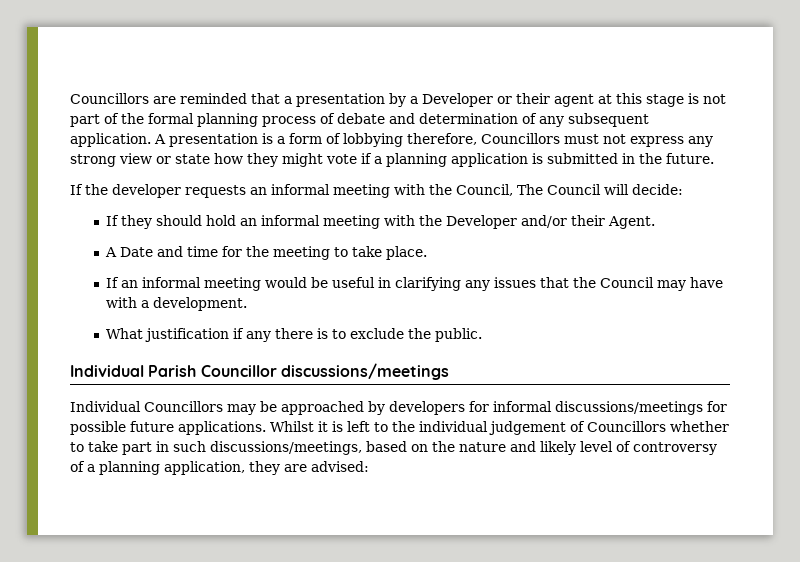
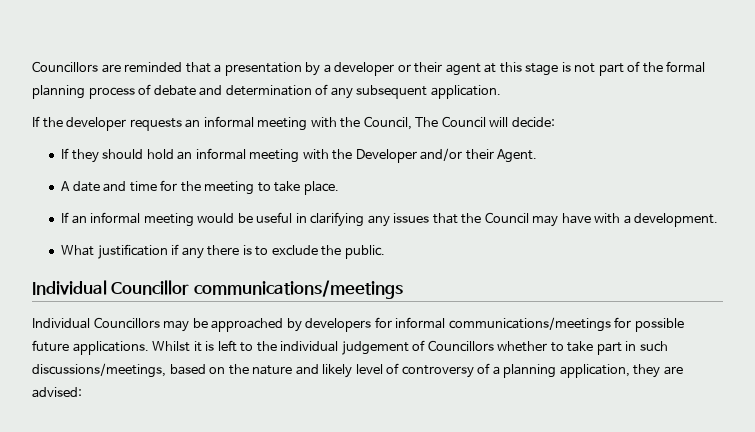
[422,93,493,107] Developer -> [334,62,395,76] developer
[154,133,713,147] [70,153,714,167] A presentation is a form of lobbying therefore, Councillors must not express any strong view or state how they might vote if a planning application is submitted in the future. -> (501, 92) none
[119,247,153,257] Date -> [72,181,100,192] date
[148,363,449,380] Parish Councillor discussions/meetings -> [111,280,403,299] Councillor communications/meetings
[555,401,703,415] discussions/meetings -> [448,317,611,332] communications/meetings

